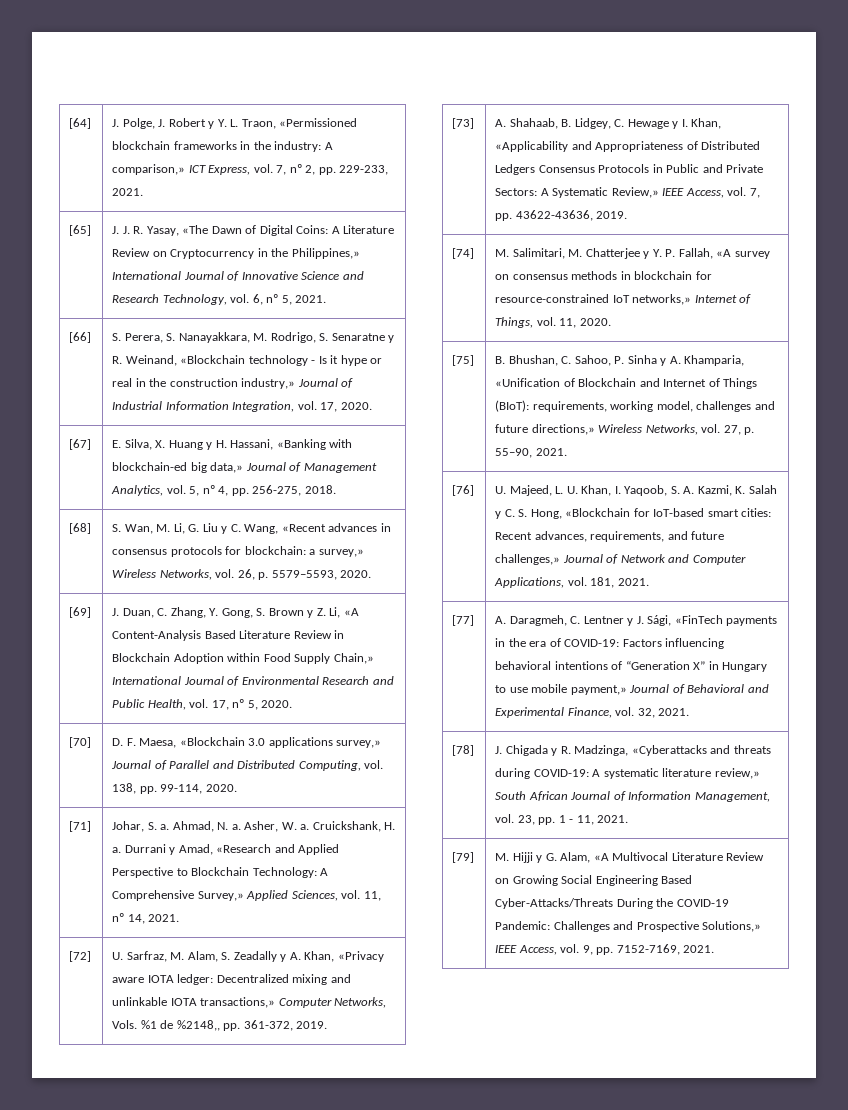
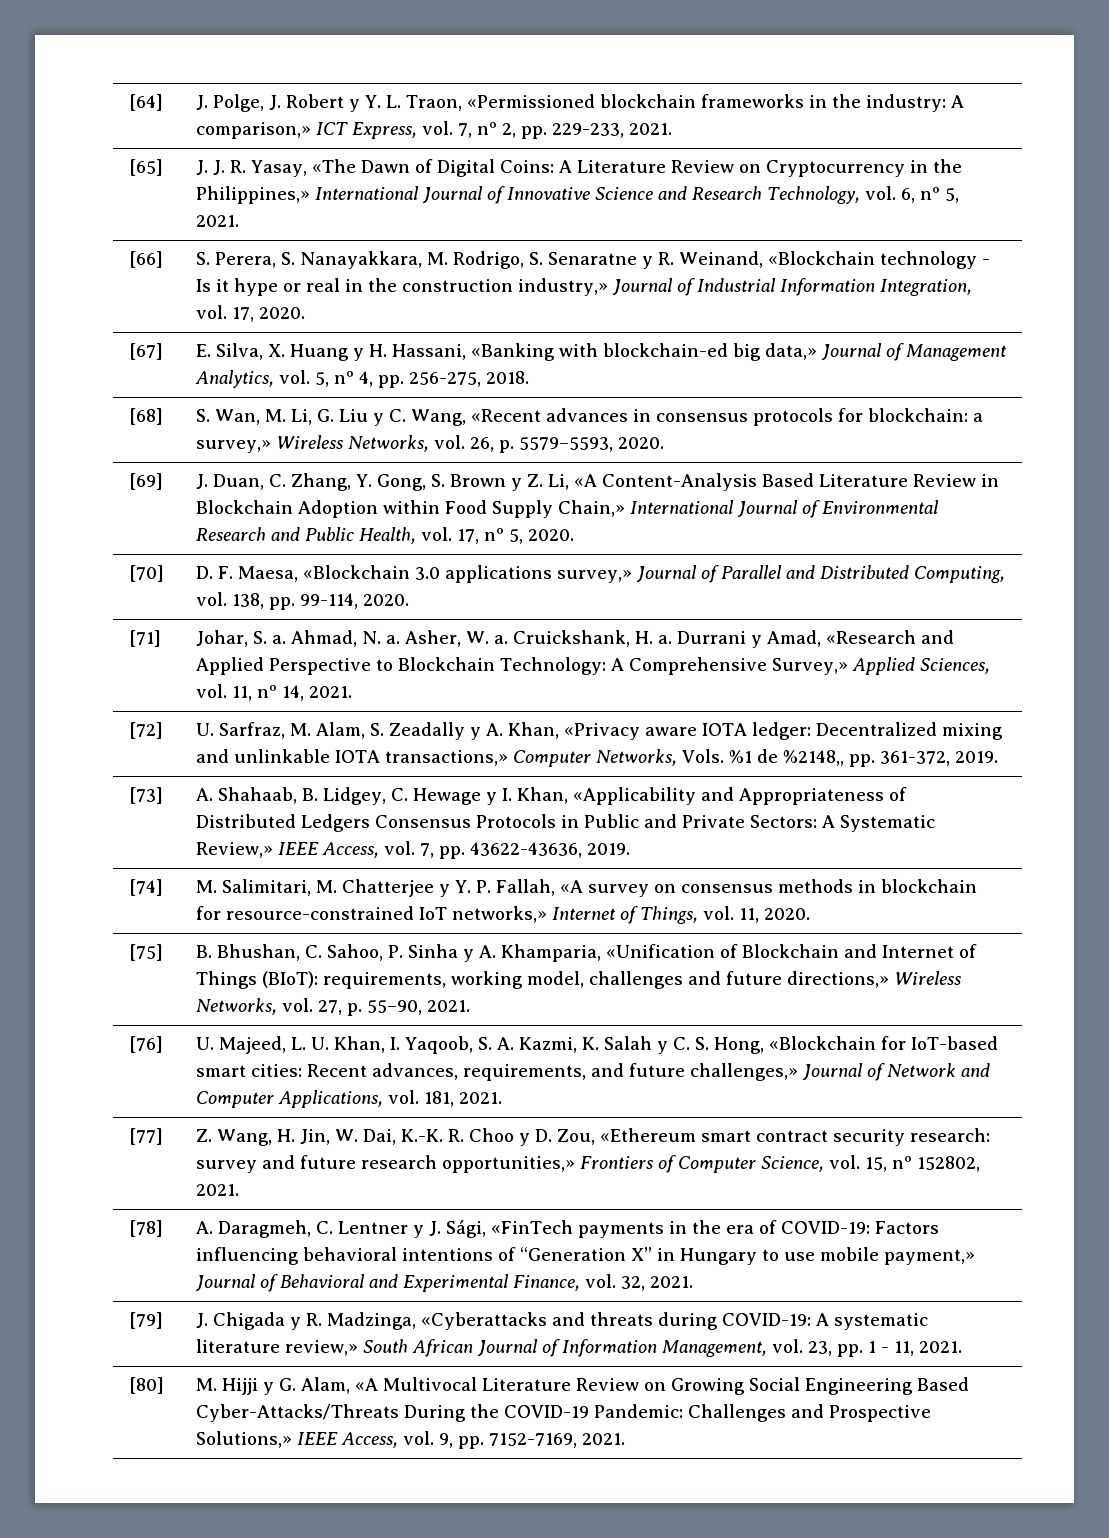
(475, 620) none -> [195,1128,990,1146] [195,1155,980,1173] [195,1184,239,1196] [128,1220,163,1237] | Z. Wang, H. Jin, W. Dai, K.-K. R. Choo y D. Zou, «Ethereum smart contract security research: survey and future research opportunities,» Frontiers of Computer Science, vol. 15, nº 152802, 2021. // [78]
[452,745,475,756] [78] -> [128,1312,163,1329] [79]
[452,852,475,863] [79] -> [128,1377,164,1394] [80]

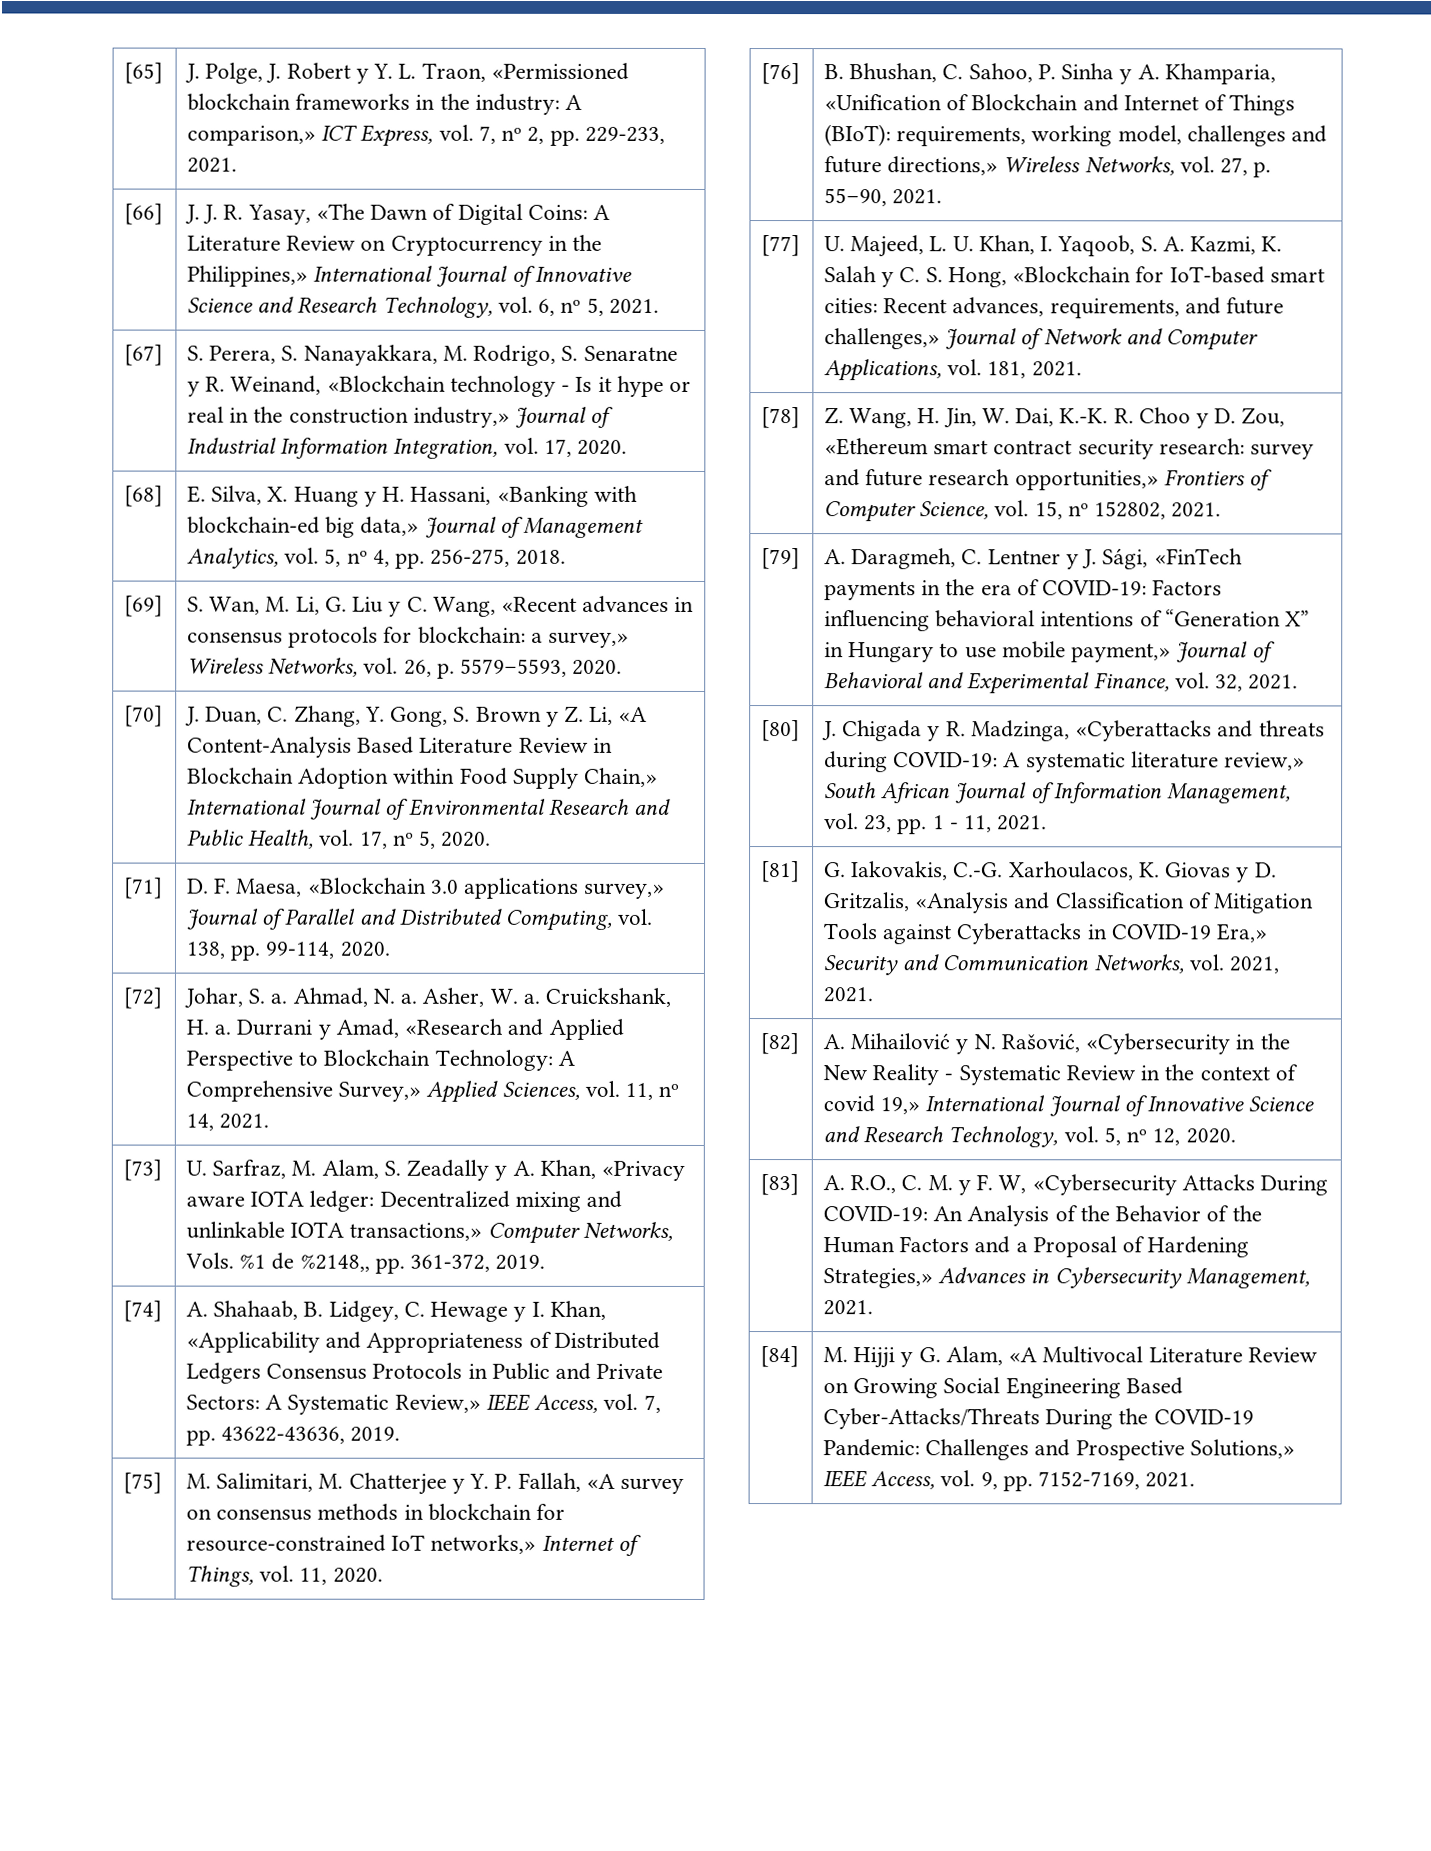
[128,94,163,111] [64] -> [124,62,164,84] [65]
[128,159,163,176] [65] -> [124,203,164,225] [66]
[128,251,163,268] [66] -> [124,344,164,366] [67]
[128,343,163,360] [67] -> [124,485,164,507] [68]
[128,408,163,425] [68] -> [124,595,164,617] [69]
[128,473,163,490] [69] -> [124,705,164,727] [70]
[128,565,164,582] [70] -> [124,877,164,899] [71]
[128,630,161,647] [71] -> [123,987,163,1009] [72]
[128,722,163,739] [72] -> [123,1159,163,1181] [73]
[128,787,163,804] [73] -> [123,1300,163,1322] [74]
[128,879,163,896] [74] -> [123,1472,163,1494] [75]
[128,944,163,961] [75] -> [761,63,801,85] [76]
[128,1036,163,1053] [76] -> [761,235,801,257] [77]
[128,1128,163,1145] [77] -> [761,407,801,429] [78]
[128,1220,163,1237] [78] -> [761,548,801,570] [79]
[128,1312,163,1329] [79] -> [761,720,801,742] [80]
[128,1377,164,1394] [80] -> [761,861,801,883] [824,861,1277,883] [824,892,1315,914] [823,923,1269,945] [823,954,1280,976] [823,987,874,1003] [760,1033,800,1055] [823,1033,1290,1055] [823,1064,1298,1086] [823,1095,1315,1117] [823,1126,1236,1148] [760,1174,800,1196] [823,1174,1328,1196] [823,1205,1262,1227] [823,1236,1250,1258] [823,1267,1310,1289] [823,1300,874,1316] [760,1346,800,1368] [81] | G. Iakovakis, C.-G. Xarhoulacos, K. Giovas y D. Gritzalis, «Analysis and Classification of Mitigation Tools against Cyberattacks in COVID-19 Era,» Security and Communication Networks, vol. 2021, 2021. // [82] | A. Mihailović y N. Rašović, «Cybersecurity in the New Reality - Systematic Review in the context of covid 19,» International Journal of Innovative Science and Research Technology, vol. 5, nº 12, 2020. // [83] | A. R.O., C. M. y F. W, «Cybersecurity Attacks During COVID-19: An Analysis of the Behavior of the Human Factors and a Proposal of Hardening Strategies,» Advances in Cybersecurity Management, 2021. // [84]

